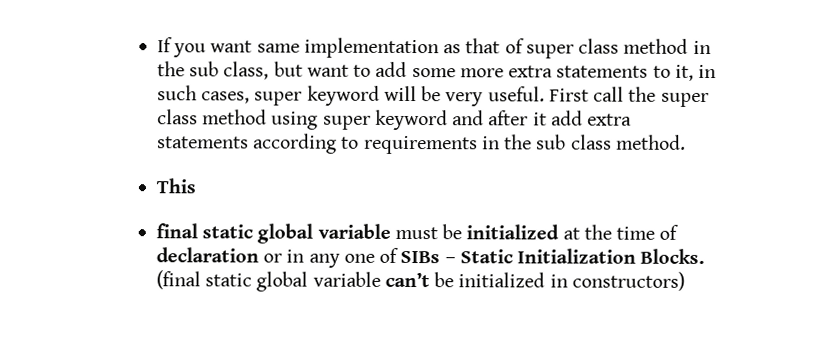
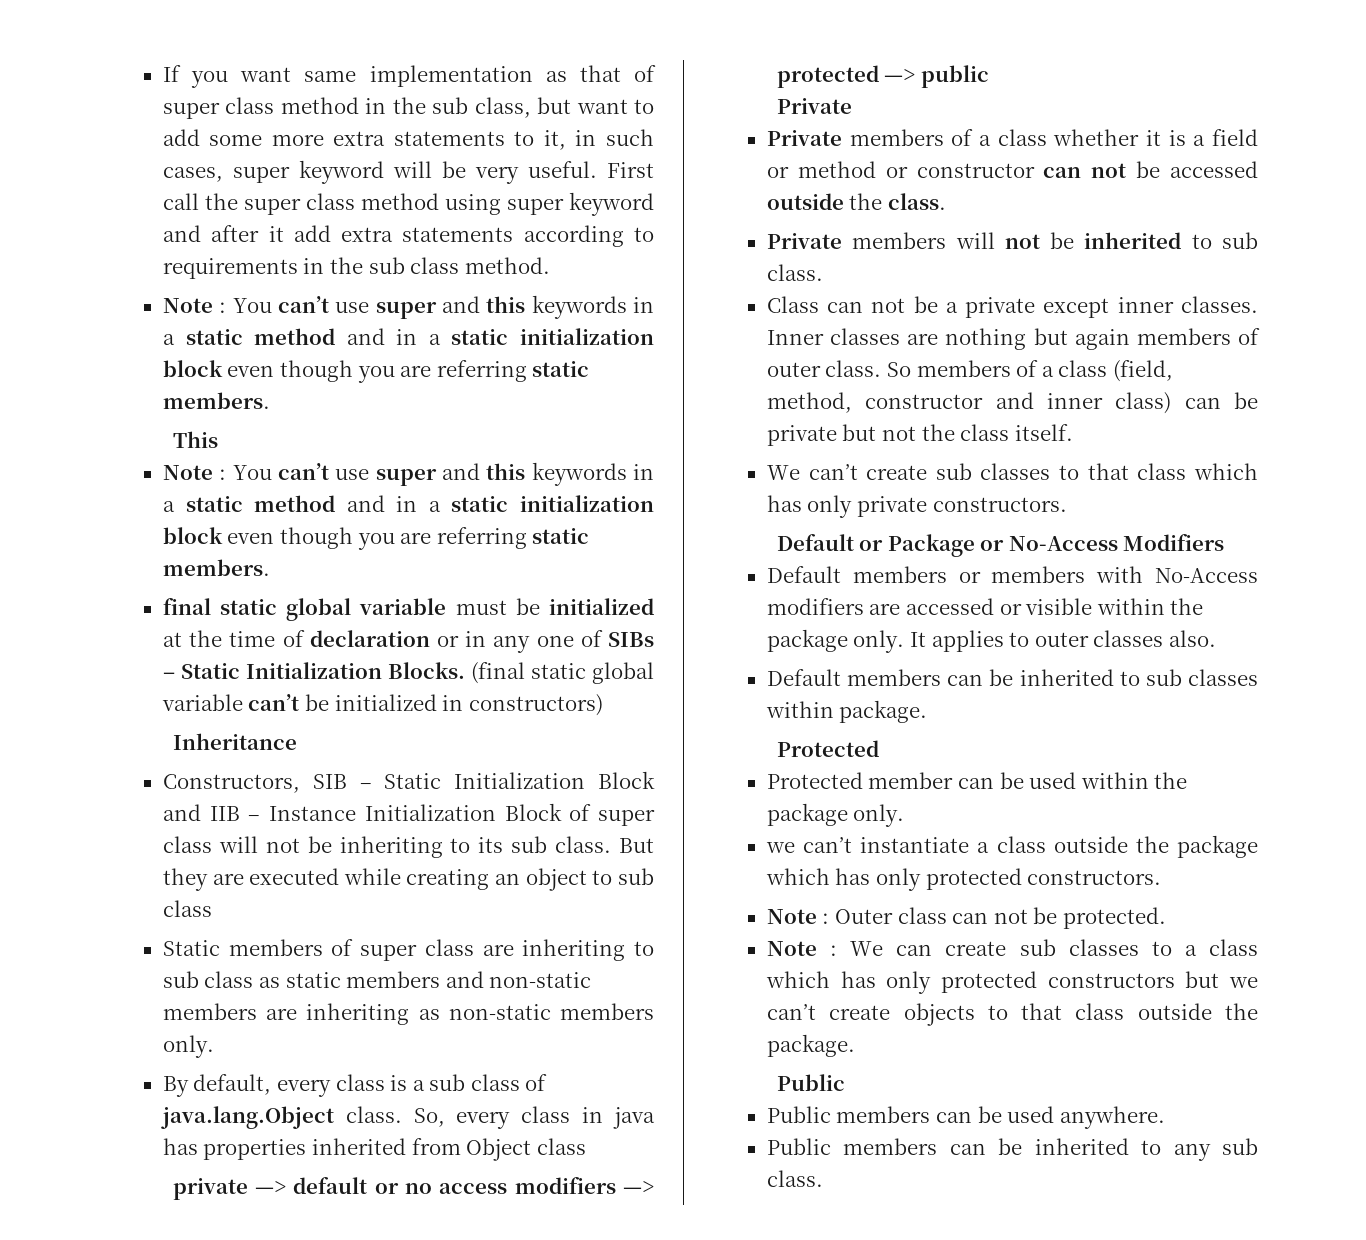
[155,178,196,194] This -> [162,295,654,319] [162,328,654,345] [162,360,590,383] [162,392,270,409] [172,431,218,448] [162,462,654,486] [162,495,654,512] [162,527,590,550] [162,559,270,576] Note : You can’t use super and this keywords in a static method and in a static initialization block even though you are referring static members. // This // Note : You can’t use super and this keywords in a static method and in a static initialization block even though you are referring static members.
(685, 281) none -> [172,733,297,750] [162,771,655,793] [162,803,655,826] [162,836,654,858] [162,868,654,891] [162,900,212,917] [162,939,654,961] [162,971,592,988] [162,1003,654,1025] [162,1035,214,1058] [162,1074,548,1097] [160,1106,655,1129] [162,1138,586,1161] [172,1177,654,1200] [776,65,989,88] [776,98,852,114] [766,129,1258,146] [766,161,1258,178] [766,193,946,210] [766,232,1258,249] [766,264,823,281] [766,296,1258,318] [766,328,1260,350] [766,360,1173,382] [766,392,1258,414] [766,424,1073,446] [766,463,1258,480] [766,495,1067,518] [776,534,1225,557] [766,566,1258,583] [766,598,1204,615] [766,629,1216,653] [766,669,1258,686] [765,700,928,723] [776,740,879,757] [766,772,1188,789] [766,803,905,827] [765,835,1258,858] [765,868,1162,891] [766,907,1166,929] [766,939,1258,956] [765,971,1258,994] [766,1003,1258,1026] [766,1034,855,1057] [776,1074,845,1091] [766,1106,1165,1129] [766,1138,1258,1161] [766,1170,823,1187] // Inheritance // Constructors, SIB – Static Initialization Block and IIB – Instance Initialization Block of super class will not be inheriting to its sub class. But they are executed while creating an object to sub class // Static members of super class are inheriting to sub class as static members and non-static members are inheriting as non-static members only. // By default, every class is a sub class of java.lang.Object class. So, every class in java has properties inherited from Object class // private —> default or no access modifiers —> protected —> public // Private // Private members of a class whether it is a field or method or constructor can not be accessed outside the class. // Private members will not be inherited to sub class. // Class can not be a private except inner classes. Inner classes are nothing but again members of outer class. So members of a class (field, method, constructor and inner class) can be private but not the class itself. // We can’t create sub classes to that class which has only private constructors. // Default or Package or No-Access Modifiers // Default members or members with No-Access modifiers are accessed or visible within the package only. It applies to outer classes also. // Default members can be inherited to sub classes within package. // Protected // Protected member can be used within the package only. // we can’t instantiate a class outside the package which has only protected constructors. // Note : Outer class can not be protected. // Note : We can create sub classes to a class which has only protected constructors but we can’t create objects to that class outside the package. // Public // Public members can be used anywhere. // Public members can be inherited to any sub class.

